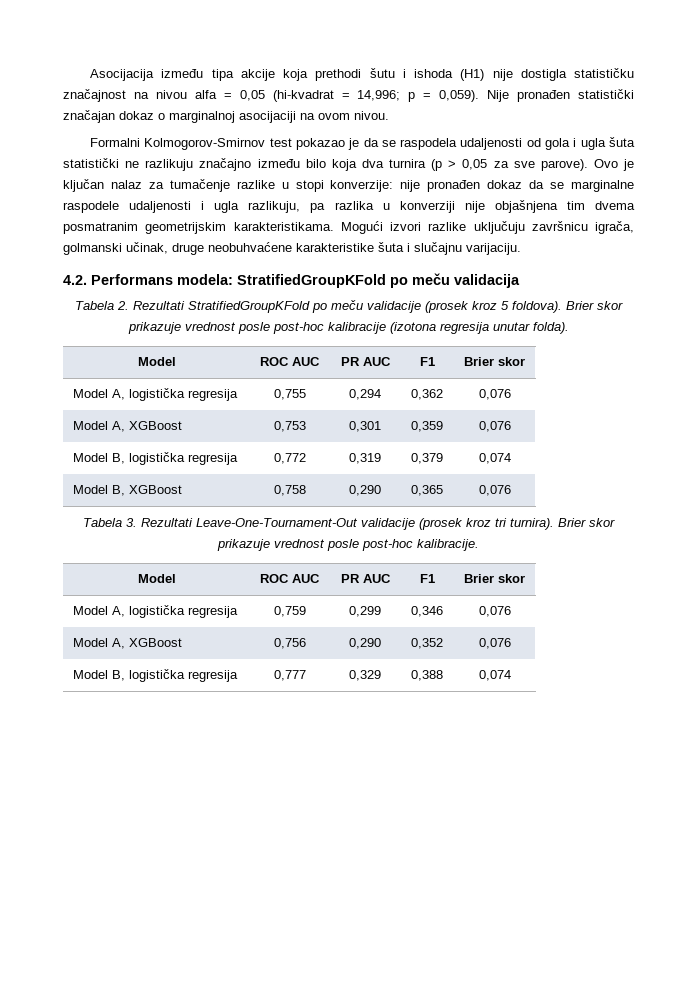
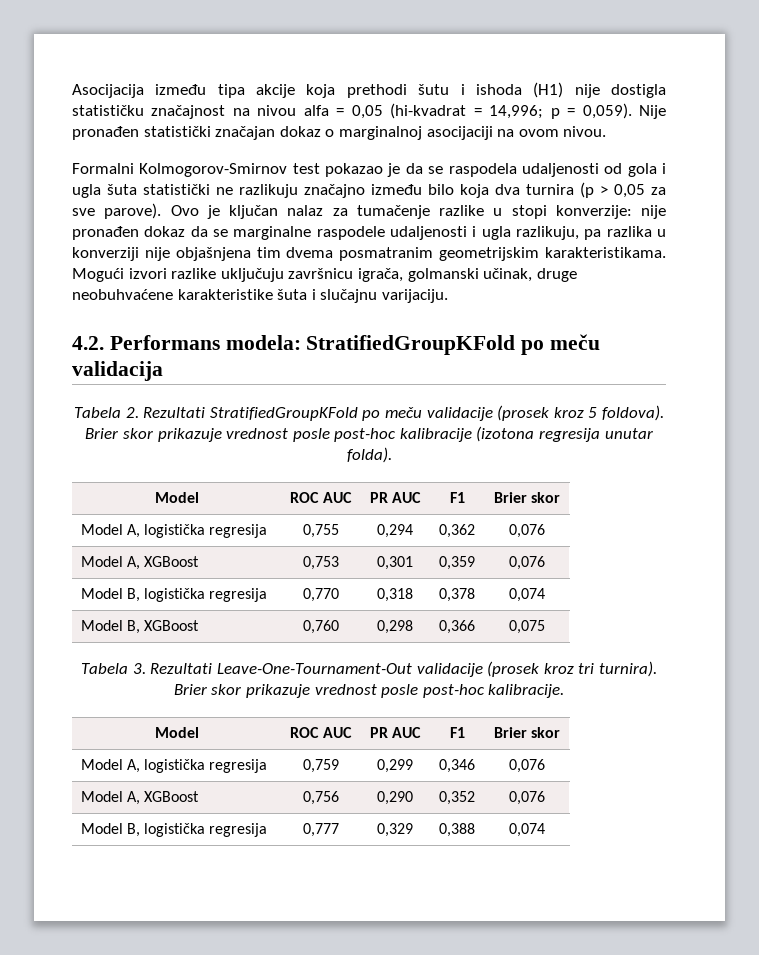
[273,453,306,464] [349,453,381,464] [411,453,443,464] 0,772 | 0,319 | 0,379 -> [302,588,339,602] [377,588,413,602] [439,588,475,602] 0,770 | 0,318 | 0,378
[273,485,306,496] [349,485,381,496] [411,485,443,496] [478,485,511,496] 0,758 | 0,290 | 0,365 | 0,076 -> [302,620,339,634] [377,620,413,634] [439,620,475,634] [509,620,545,634] 0,760 | 0,298 | 0,366 | 0,075

